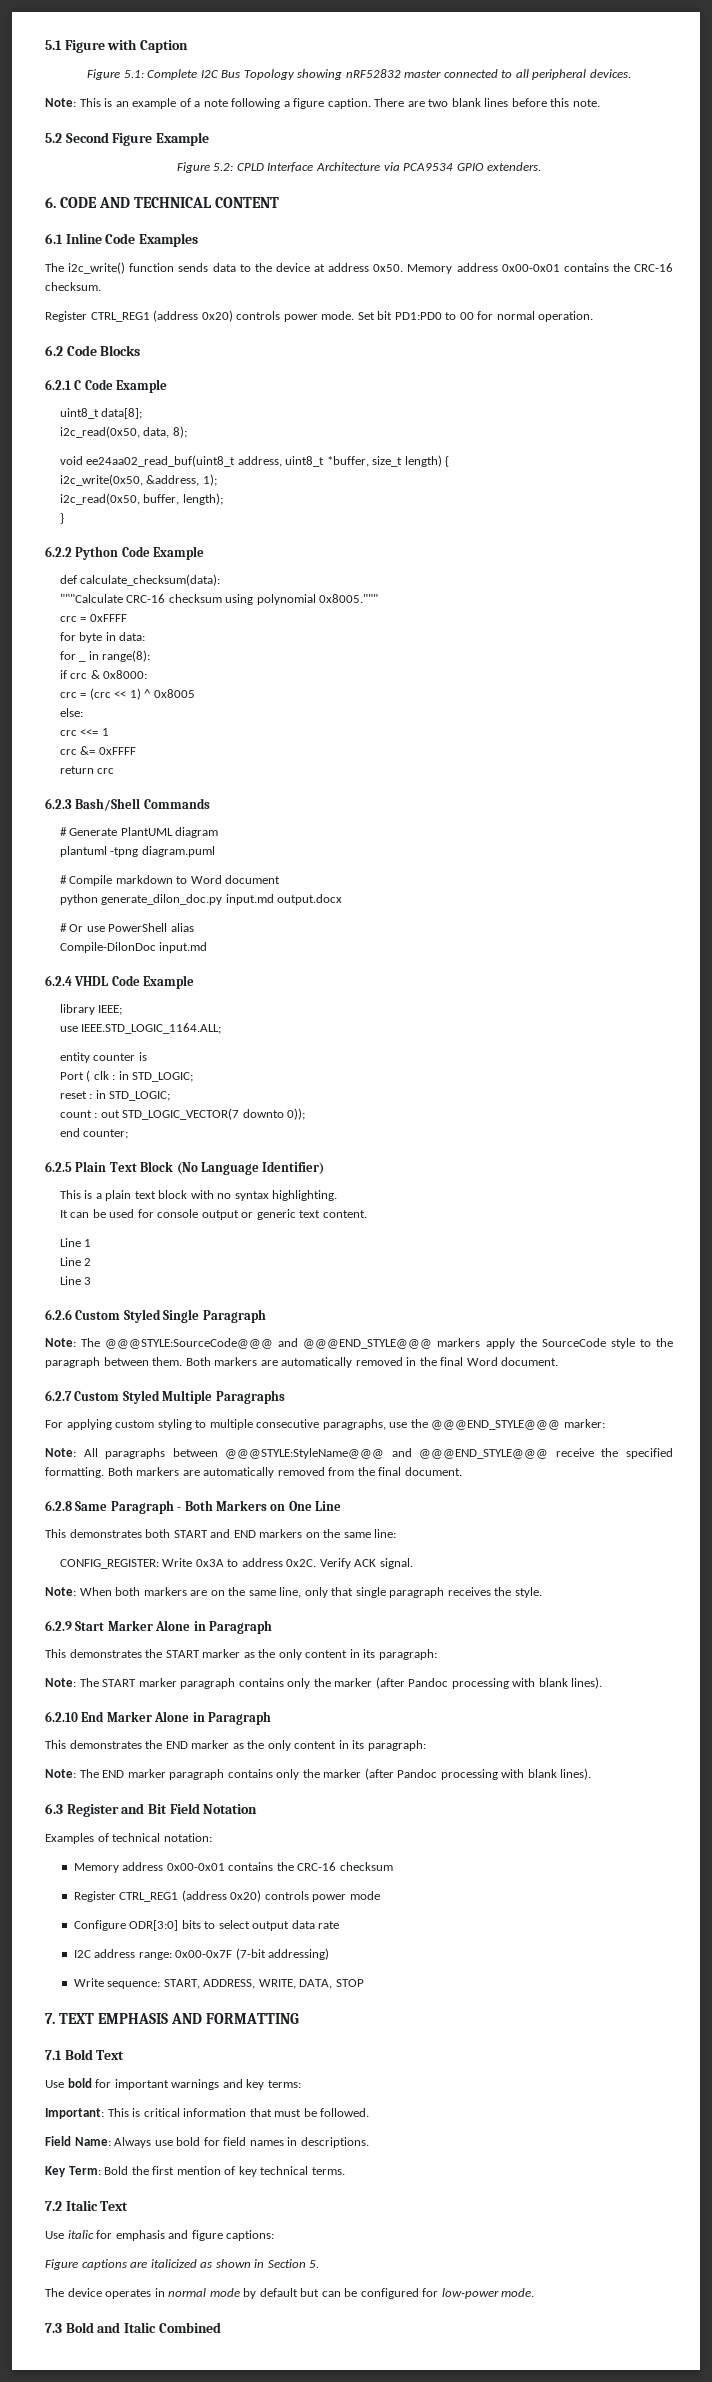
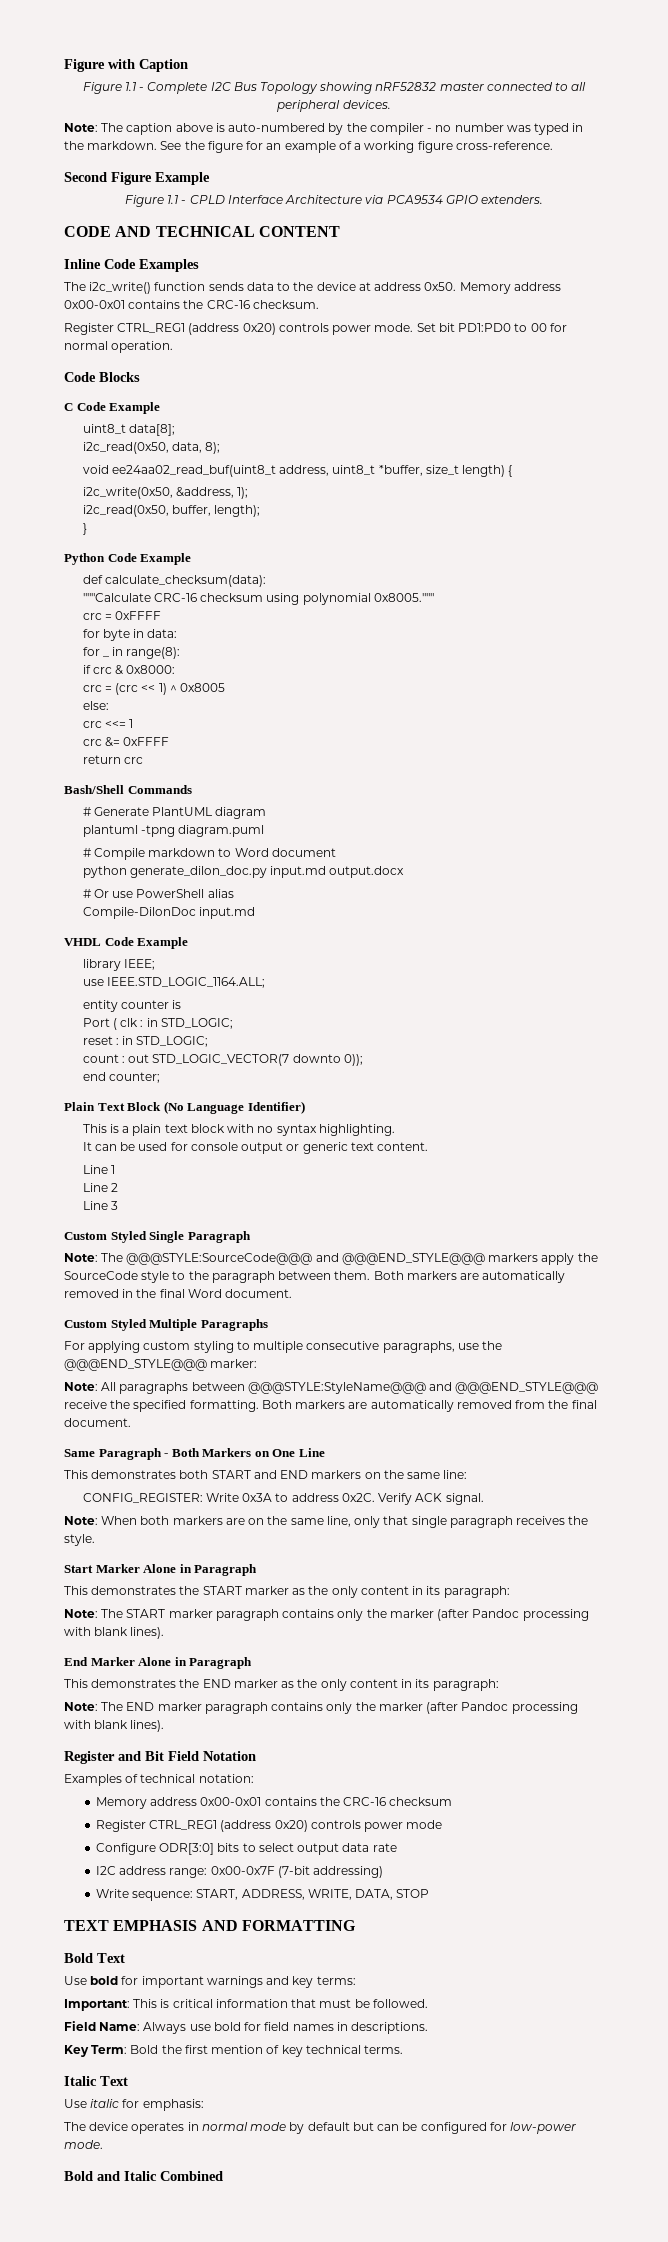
[45,40,62,50] 5.1 -> (64, 65) none
[123,70,144,78] 5.1: -> [124,82,145,91] 1.1 -
[79,98,600,109] [45,133,62,143] This is an example of a note following a figure caption. There are two blank lines before this note. // 5.2 -> [101,123,584,135] [64,141,553,153] The caption above is auto-numbered by the compiler - no number was typed in the markdown. See the figure for an example of a working figure cross-reference. //
[213,163,234,171] 5.2: -> [167,195,187,204] 1.1 -
[45,197,56,208] 6. -> (544, 199) none
[45,233,63,244] 6.1 -> (340, 231) none
[45,345,63,356] 6.2 -> (174, 347) none
[45,379,71,390] 6.2.1 -> (140, 377) none
[45,546,72,557] 6.2.2 -> (87, 529) none
[45,798,72,809] 6.2.3 -> (143, 760) none
[45,975,72,986] 6.2.4 -> (255, 913) none
[45,1161,72,1172] 6.2.5 -> (160, 1077) none
[45,1309,72,1320] 6.2.6 -> (118, 1205) none
[45,1390,72,1401] 6.2.7 -> (293, 1293) none
[45,1500,72,1511] 6.2.8 -> (131, 1422) none
[45,1620,72,1631] 6.2.9 -> (95, 1540) none
[45,1711,78,1722] 6.2.10 -> (165, 1633) none
[45,1803,63,1814] 6.3 -> (165, 1726) none
[45,2013,55,2024] 7. -> (430, 1893) none
[45,2050,62,2060] 7.1 -> (356, 1925) none
[45,2201,62,2211] 7.2 -> (404, 2049) none
[115,2230,275,2241] [45,2259,320,2270] emphasis and figure captions: // Figure captions are italicized as shown in Section 5. -> [142,2099,204,2111] emphasis:
[45,2323,62,2333] 7.3 -> (103, 2144) none

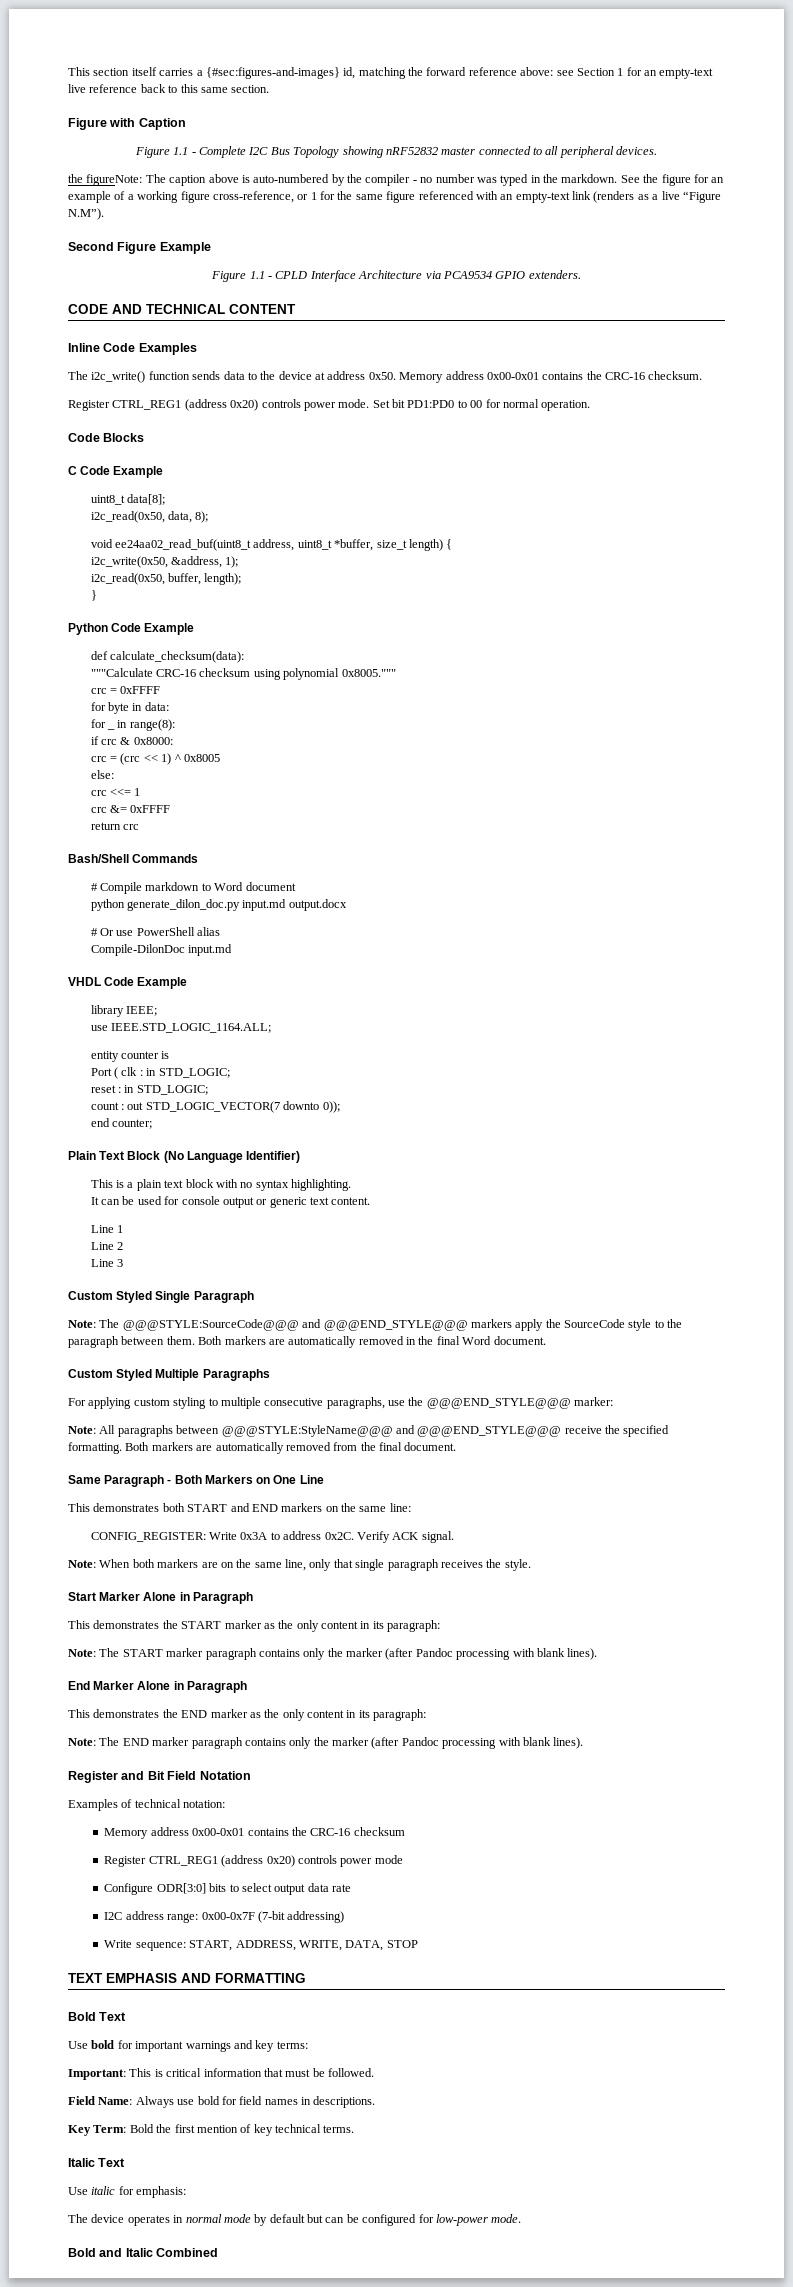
(64, 65) none -> [68,67,714,79] [68,84,270,93] This section itself carries a {#sec:figures-and-images} id, matching the forward reference above: see Section 1 for an empty-text live reference back to this same section. //
[64,123,98,132] Note: -> [68,174,143,186] the figureNote:
[455,141,553,150] cross-reference. -> [212,191,721,203] [68,208,104,220] cross-reference, or 1 for the same figure referenced with an empty-text link (renders as a live “Figure N.M”).
[82,807,267,819] [82,825,265,837] // # Generate PlantUML diagram // plantuml -tpng diagram.puml -> (199, 858) none

